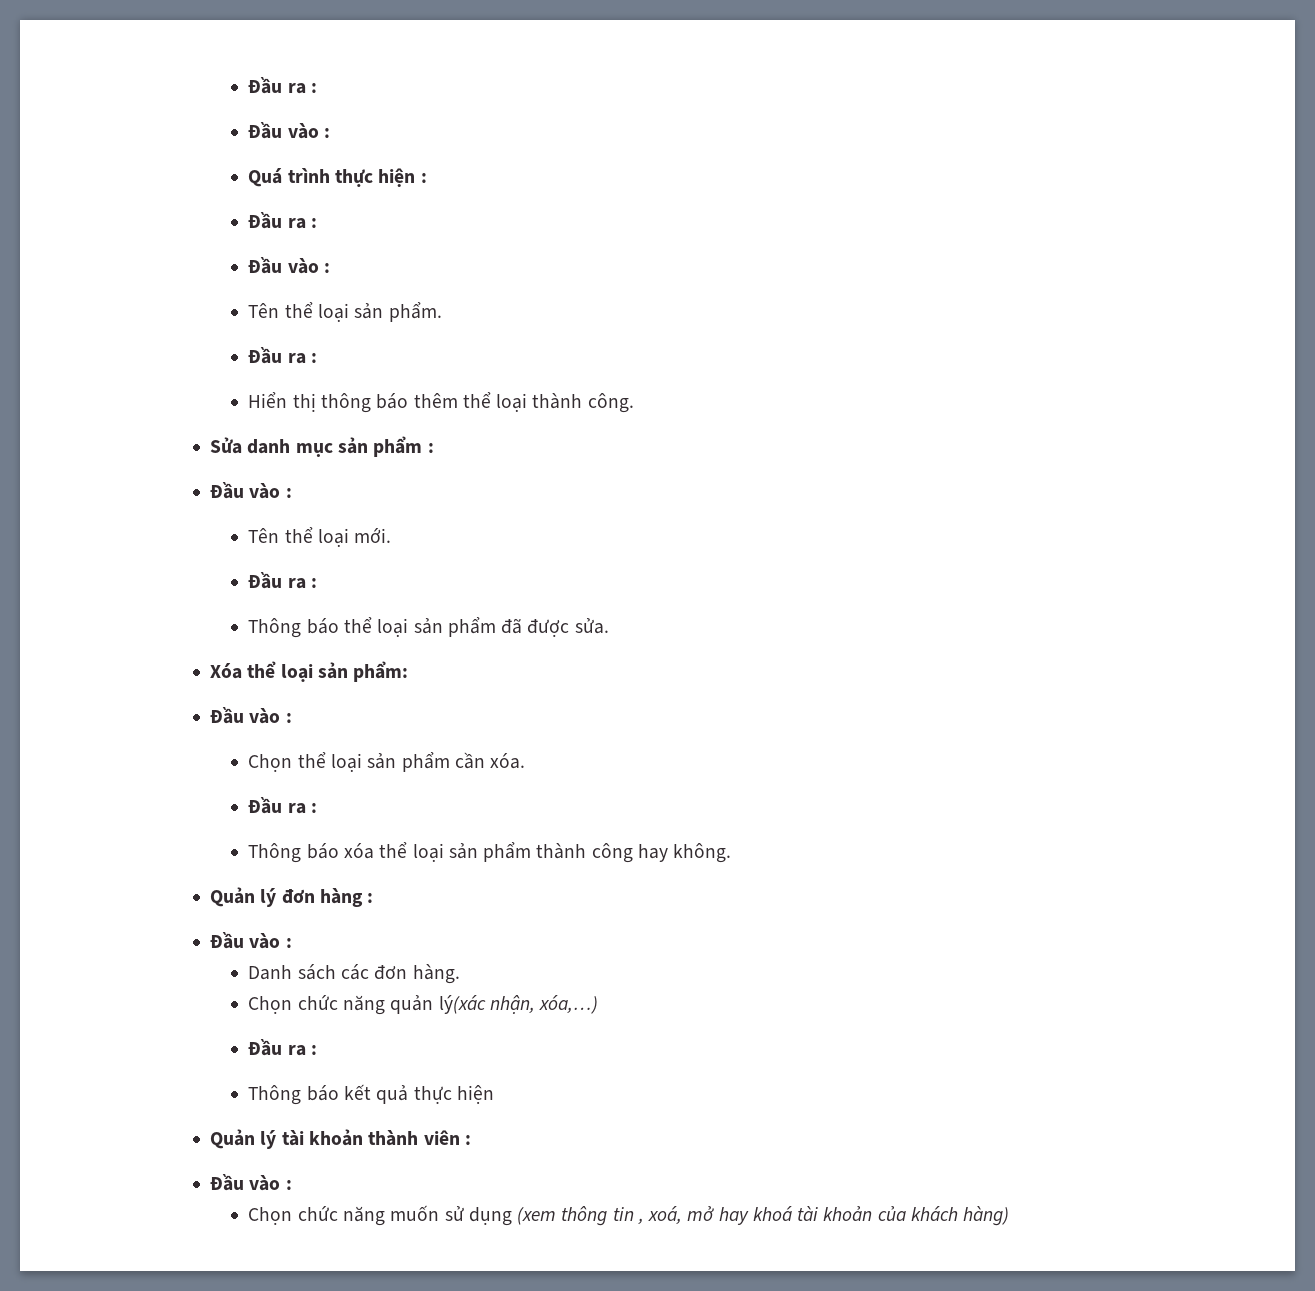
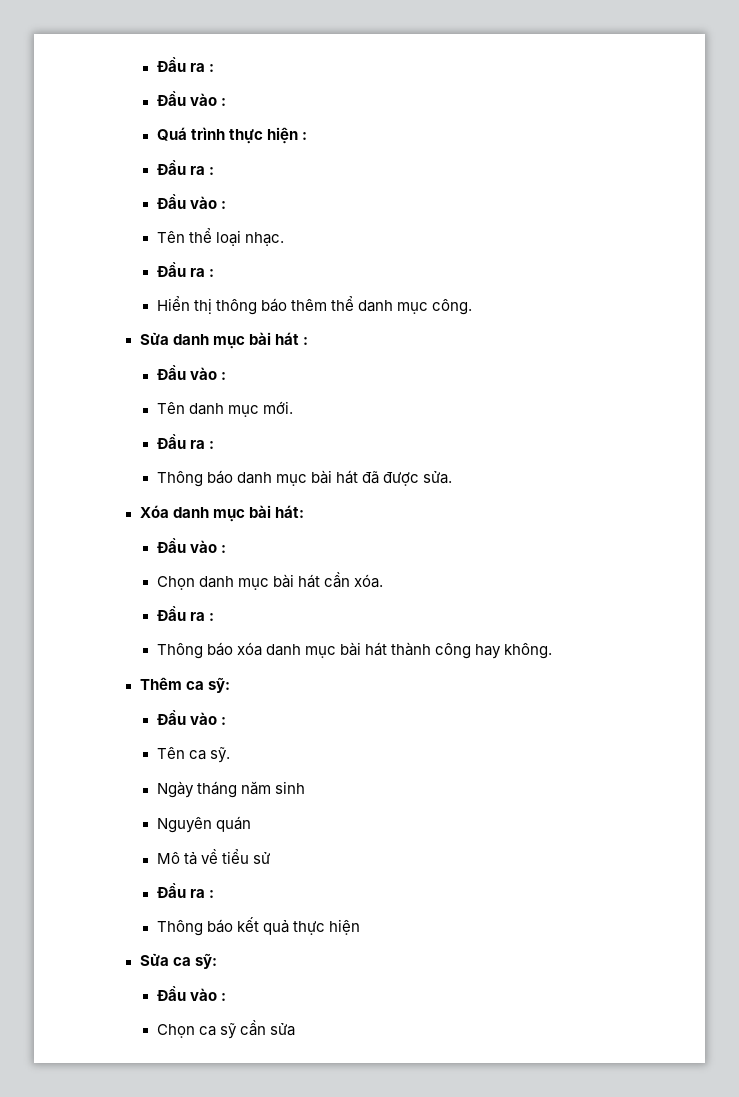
[354,302,442,322] sản phẩm. -> [244,232,284,247] nhạc.
[496,393,583,412] loại thành -> [358,300,429,314] danh mục
[338,436,434,457] [210,482,292,499] [248,527,350,547] sản phẩm : // Đầu vào : // Tên thể loại -> [249,332,309,345] [156,365,226,380] [156,401,259,417] bài hát : // Đầu vào : // Tên danh mục
[344,617,496,637] thể loại sản phẩm -> [236,470,358,486] danh mục bài hát
[247,661,409,683] [210,707,292,724] [248,752,450,772] thể loại sản phẩm: // Đầu vào : // Chọn thể loại sản phẩm -> [172,505,305,522] [156,538,226,553] [156,574,320,590] danh mục bài hát: // Đầu vào : // Chọn danh mục bài hát
[379,842,532,862] thể loại sản phẩm -> [265,642,388,658] danh mục bài hát
[210,887,374,907] [210,932,292,949] [248,964,460,984] [248,995,599,1015] Quản lý đơn hàng : // Đầu vào : // Danh sách các đơn hàng. // Chọn chức năng quản lý(xác nhận, xóa,…) -> [139,677,231,693] [156,710,226,725] [156,746,230,763] [156,781,305,798] [156,816,251,833] [156,849,270,865] Thêm ca sỹ: // Đầu vào : // Tên ca sỹ. // Ngày tháng năm sinh // Nguyên quán // Mô tả về tiểu sử
[210,1129,471,1149] [210,1174,292,1191] [248,1205,1010,1226] Quản lý tài khoản thành viên : // Đầu vào : // Chọn chức năng muốn sử dụng (xem thông tin , xoá, mở hay khoá tài khoản của khách hàng) -> [139,953,218,969] [156,986,226,1001] [156,1020,295,1039] Sửa ca sỹ: // Đầu vào : // Chọn ca sỹ cần sửa

